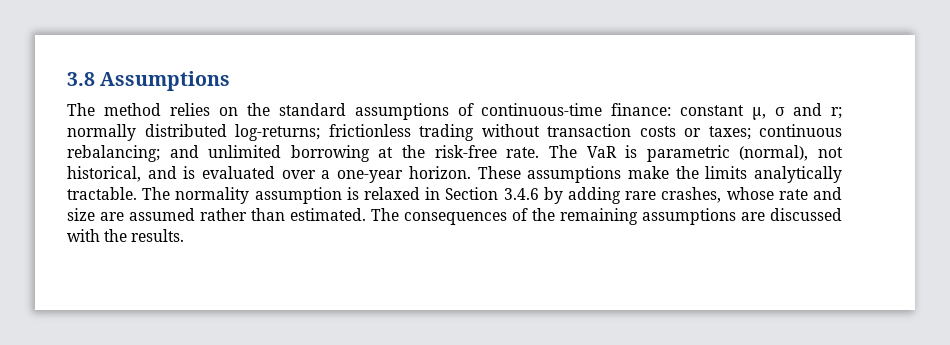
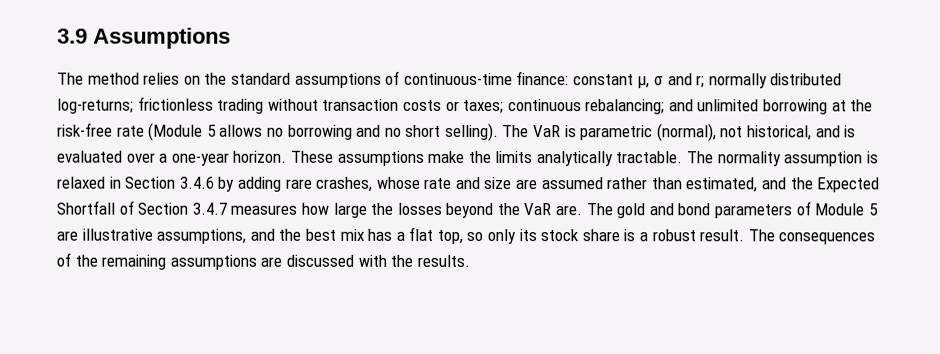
[67,72,95,86] 3.8 -> [57,28,88,44] 3.9
[506,147,540,158] rate. -> [116,122,499,142] rate (Module 5 allows no borrowing and no short selling).
[290,208,366,221] estimated. -> [685,177,880,193] [56,200,878,219] [56,226,745,245] estimated, and the Expected Shortfall of Section 3.4.7 measures how large the losses beyond the VaR are. The gold and bond parameters of Module 5 are illustrative assumptions, and the best mix has a flat top, so only its stock share is a robust result.

